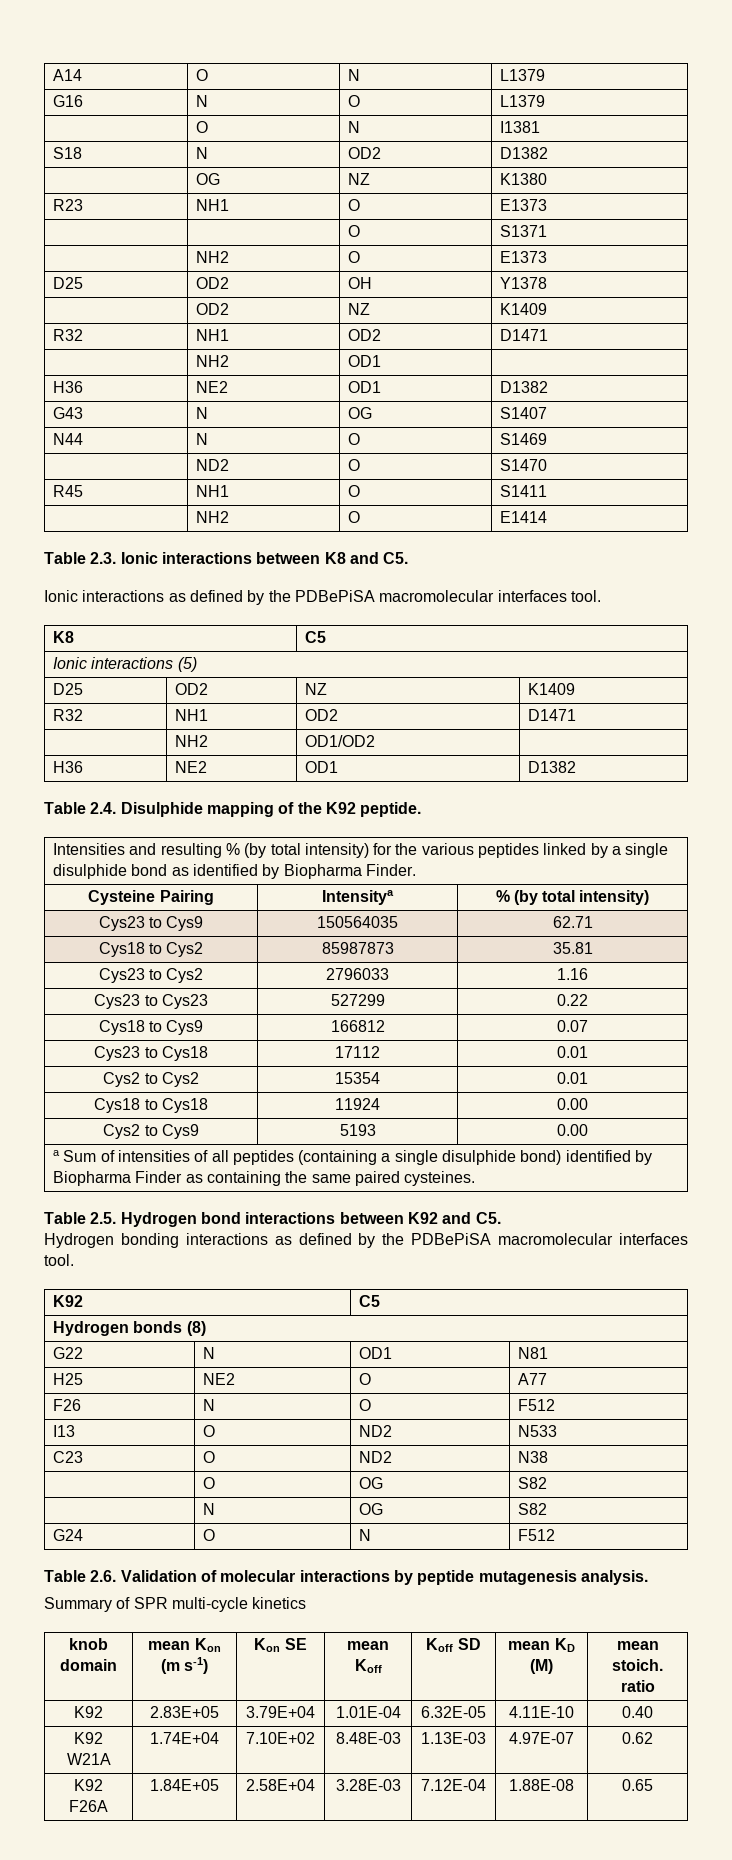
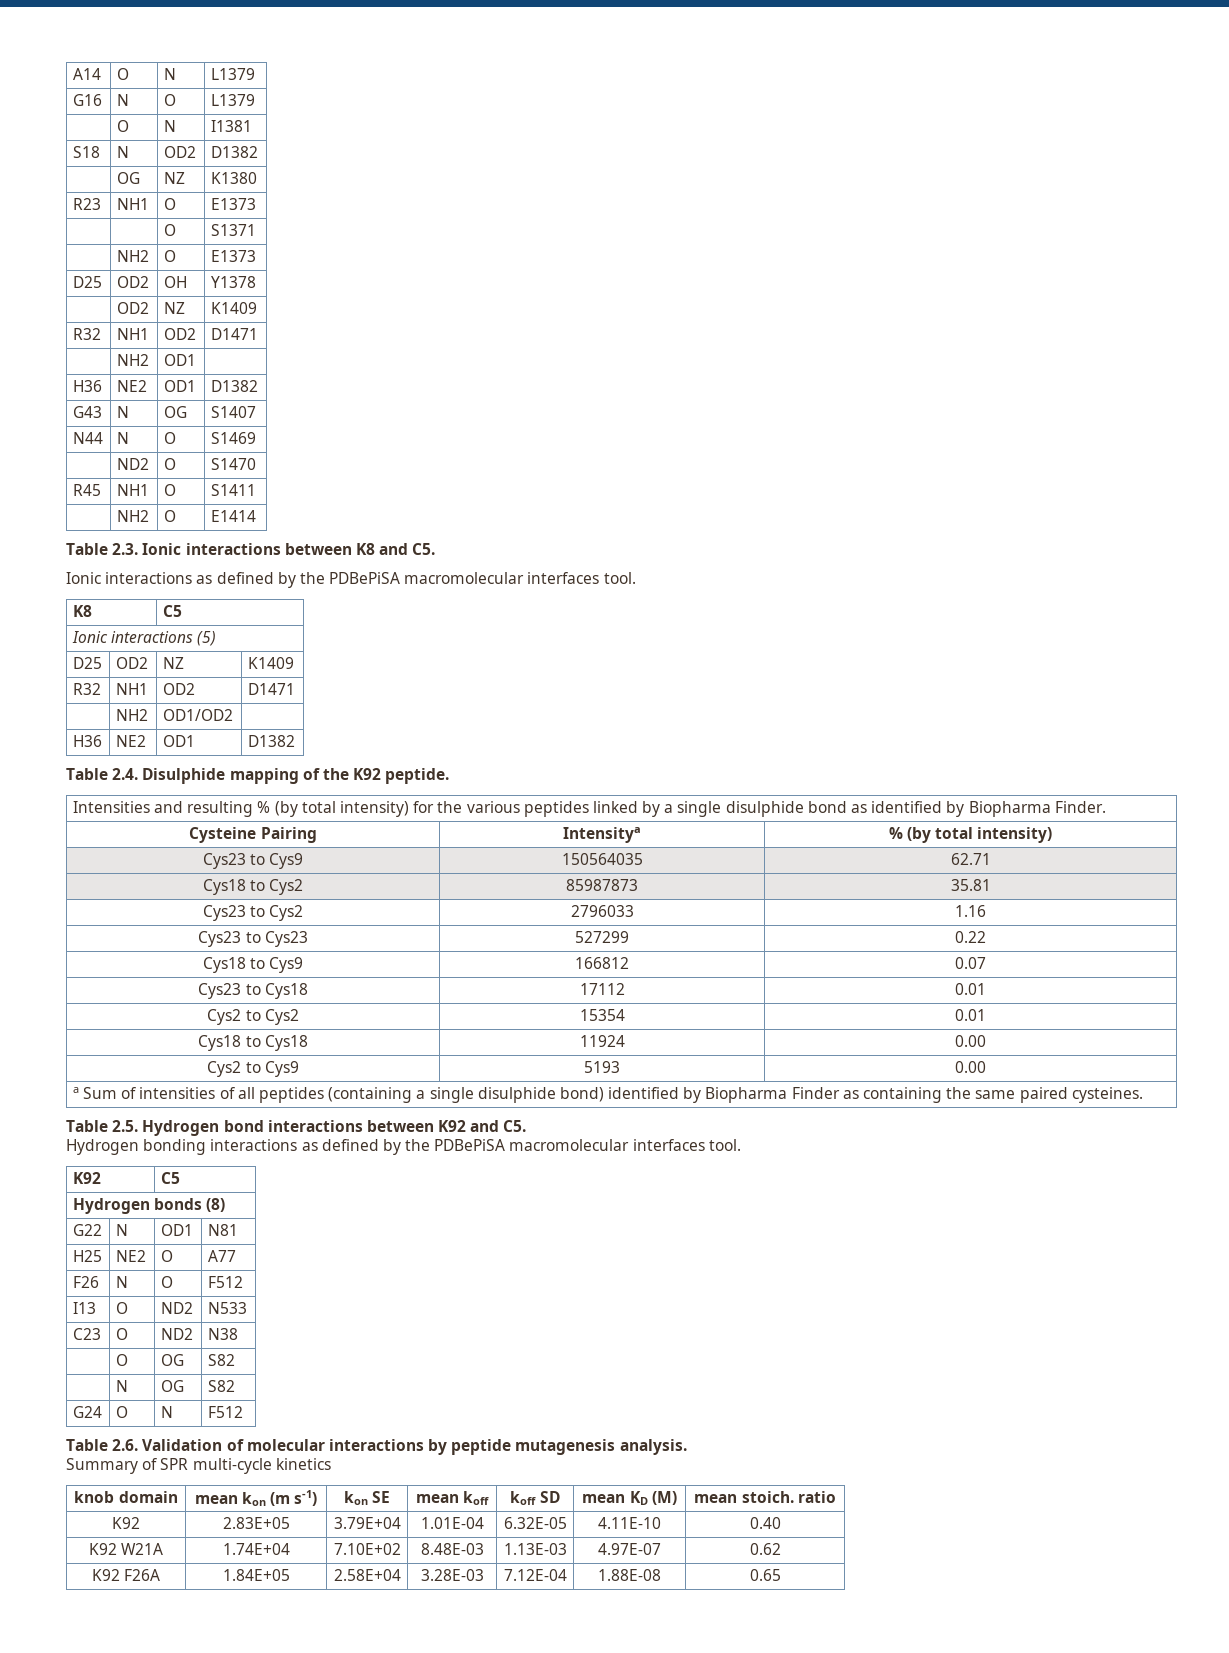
[194,1638,221,1652] Kon -> [241,1492,266,1506] kon
[254,1638,281,1652] Kon -> [343,1491,368,1505] kon
[354,1659,382,1673] [426,1638,454,1652] Koff | Koff -> [463,1491,490,1505] [510,1491,537,1505] koff | koff

